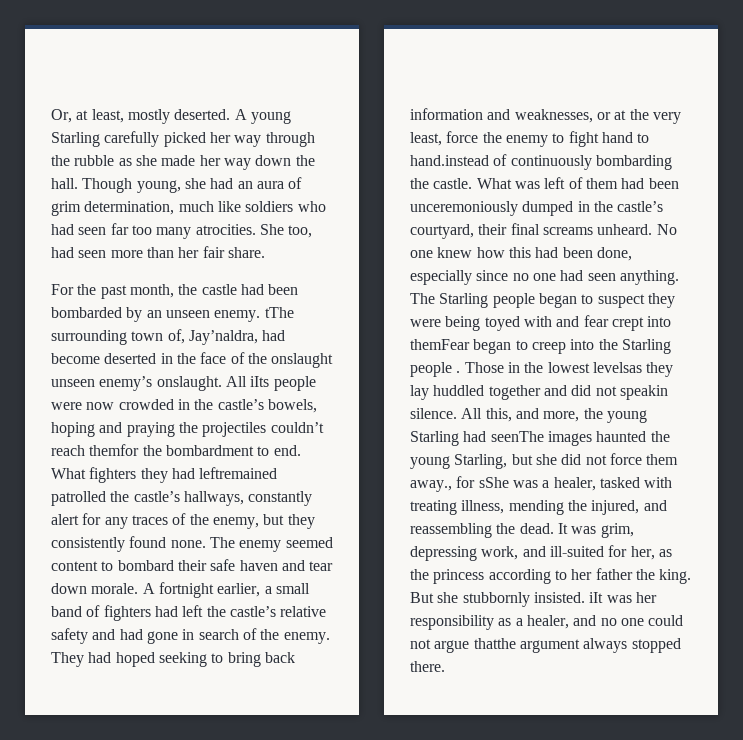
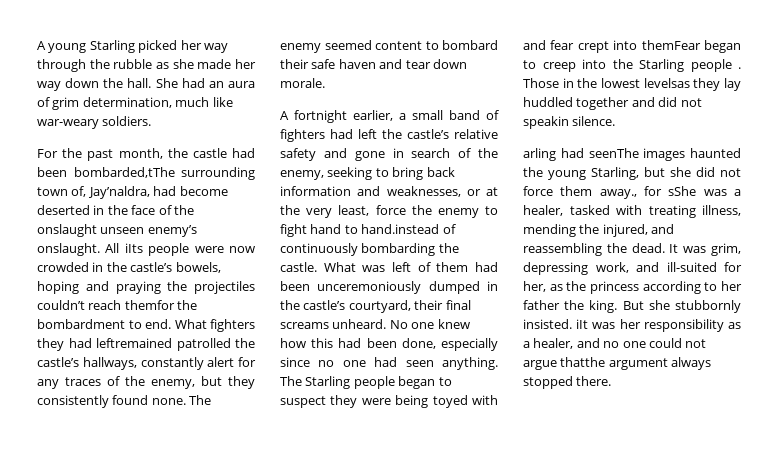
[51,109,231,124] Or, at least, mostly deserted. -> (37, 45) none
[104,131,160,147] carefully -> (135, 46) none
[82,178,206,193] Though young, she -> [155,78,178,88] She
[245,201,326,212] [51,223,313,239] [51,246,265,258] soldiers who had seen far too many atrocities. She too, had seen more than her fair share. -> [37,116,152,129] war-weary soldiers.
[51,307,294,322] bombarded by an unseen enemy. tThe -> [73,167,175,178] bombarded,tThe
(139, 588) none -> (325, 83) //
[119,629,143,640] had -> (347, 153) none
[283,632,330,644] [51,652,155,667] enemy. They had hoped -> [280,170,324,180] enemy,
[461,408,647,423] [410,431,459,446] All this, and more, the young Starling -> [523,148,556,161] // arling

